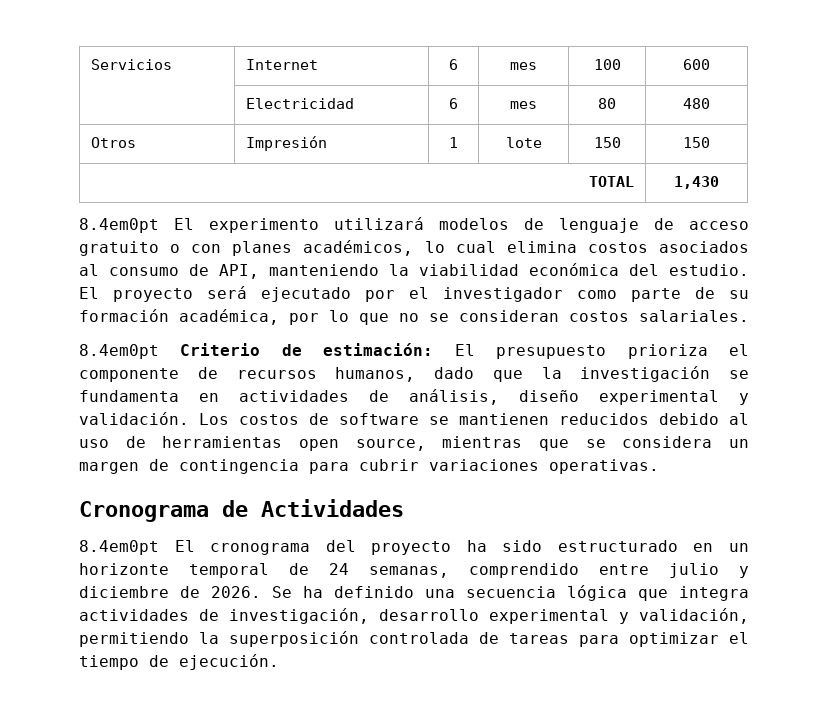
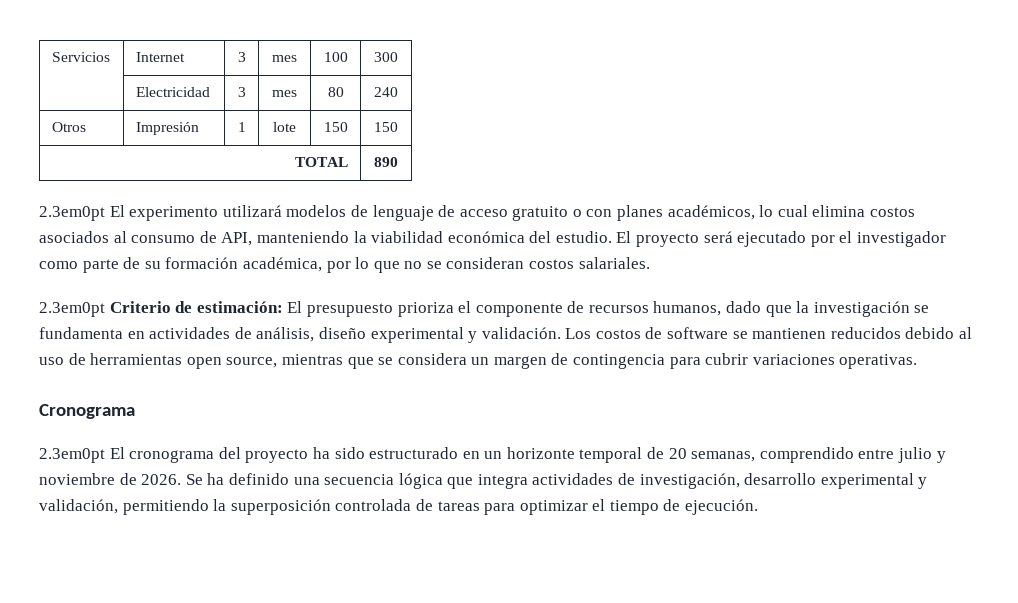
[449,59,458,70] 6 -> [237,52,246,62] 3
[683,59,710,70] 600 -> [374,52,398,62] 300
[449,98,458,109] 6 -> [237,87,246,97] 3
[683,98,710,109] 480 -> [374,87,398,97] 240
[674,176,719,189] [79,218,159,233] 1,430 // 8.4em0pt -> [374,157,398,167] [39,206,105,221] 890 // 2.3em0pt
[79,344,159,359] 8.4em0pt -> [39,302,105,317] 2.3em0pt
[222,499,404,517] [79,540,159,555] de Actividades // 8.4em0pt -> [39,448,105,463] // 2.3em0pt
[329,563,349,575] 24 -> [668,448,687,459] 20
[79,586,169,598] diciembre -> [39,473,115,485] noviembre

